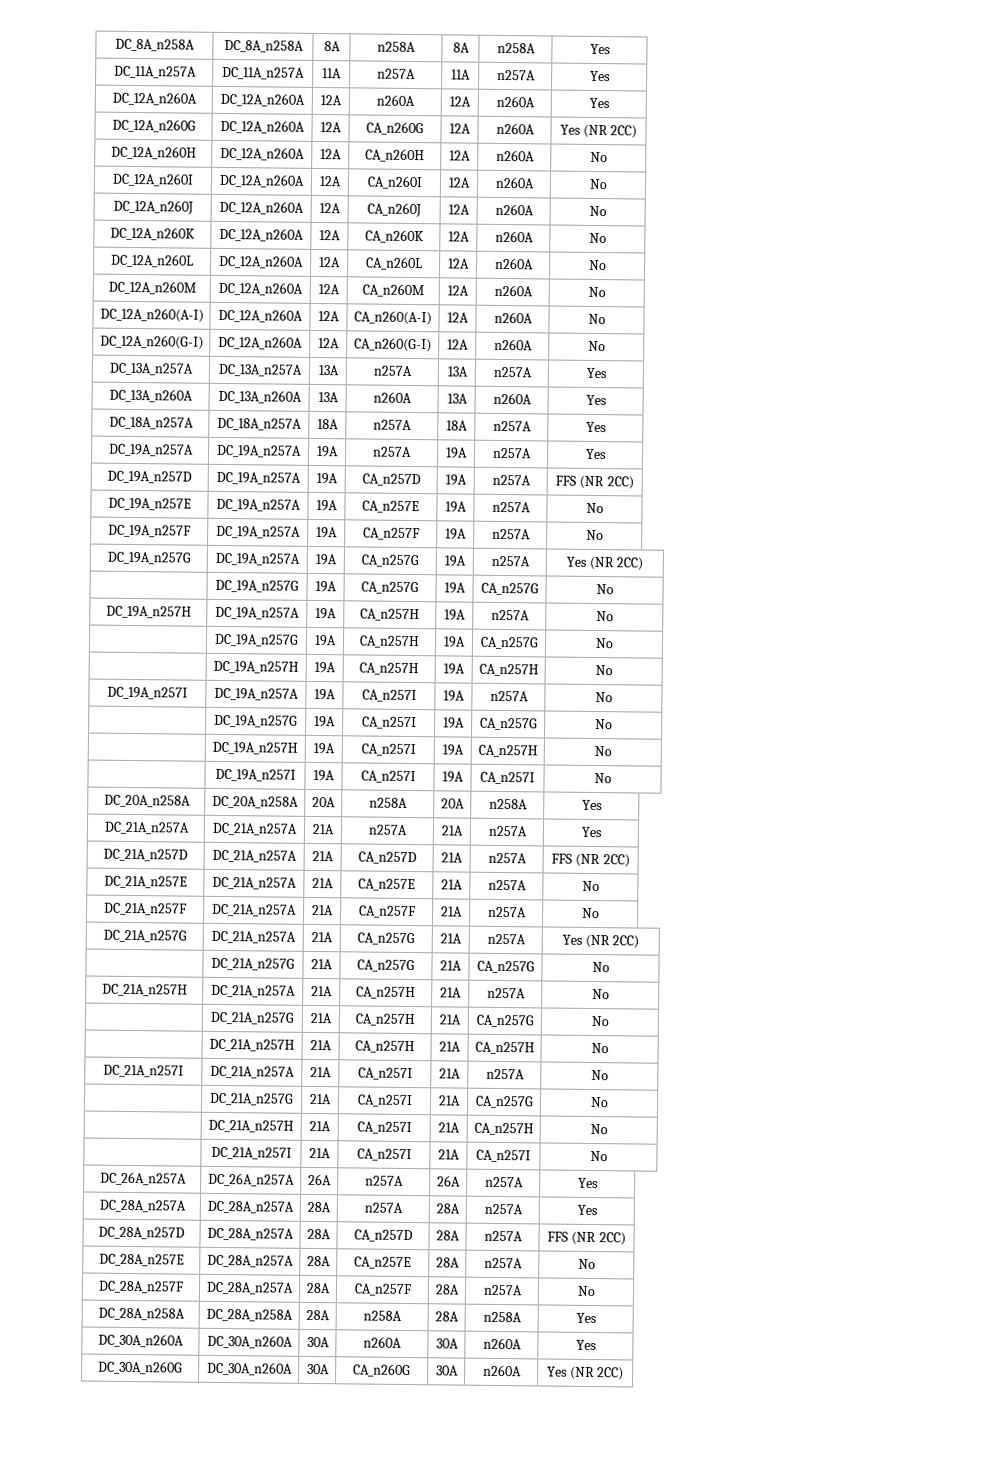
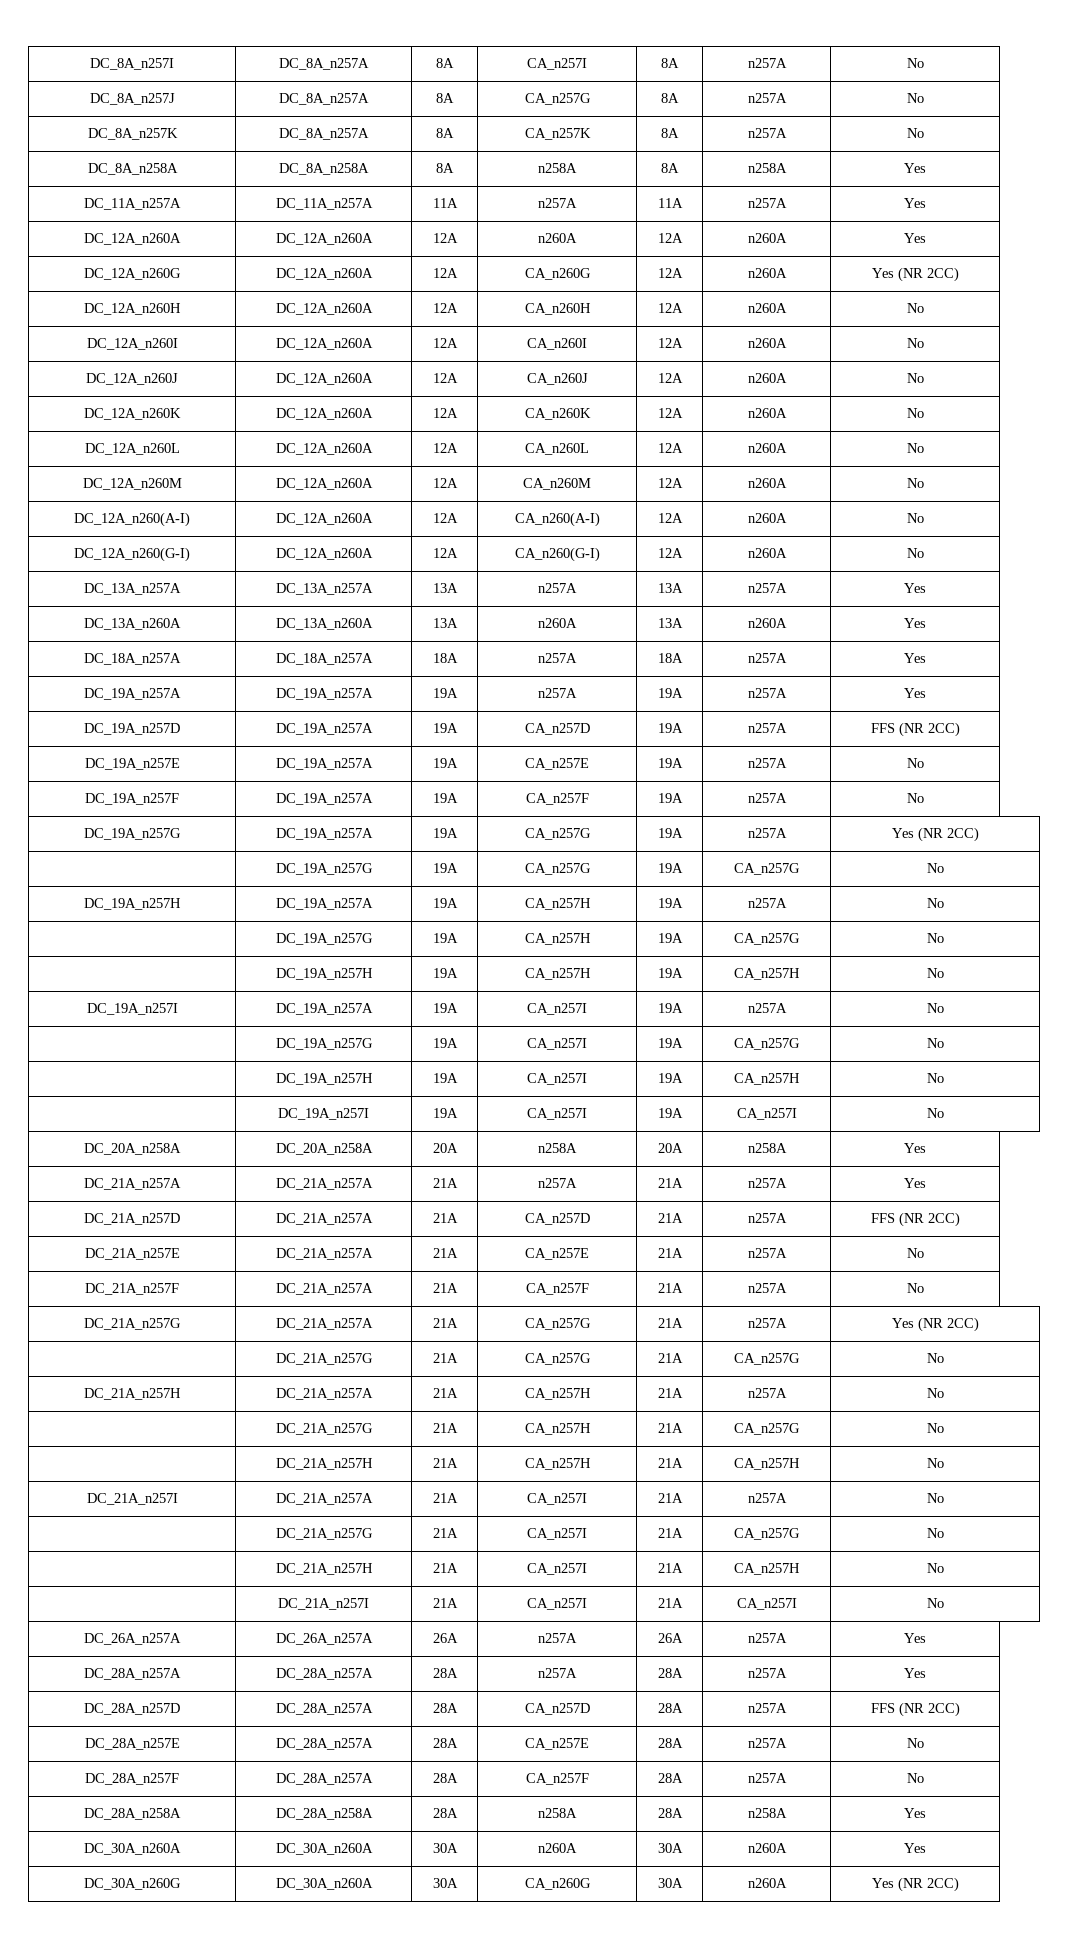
(115, 45) none -> [90,58,174,70] [279,58,369,70] [436,58,454,68] [527,58,587,70] [661,58,679,68] [747,58,787,68] [906,58,924,68] [89,93,175,105] [279,93,369,105] [436,93,454,103] [524,93,591,105] [661,93,679,103] [747,93,787,103] [906,93,924,103] [87,128,178,140] [279,128,369,140] [436,128,454,138] [524,128,591,140] [661,128,679,138] [747,128,787,138] [906,128,924,138] DC_8A_n257I | DC_8A_n257A | 8A | CA_n257I | 8A | n257A | No // DC_8A_n257J | DC_8A_n257A | 8A | CA_n257G | 8A | n257A | No // DC_8A_n257K | DC_8A_n257A | 8A | CA_n257K | 8A | n257A | No //

